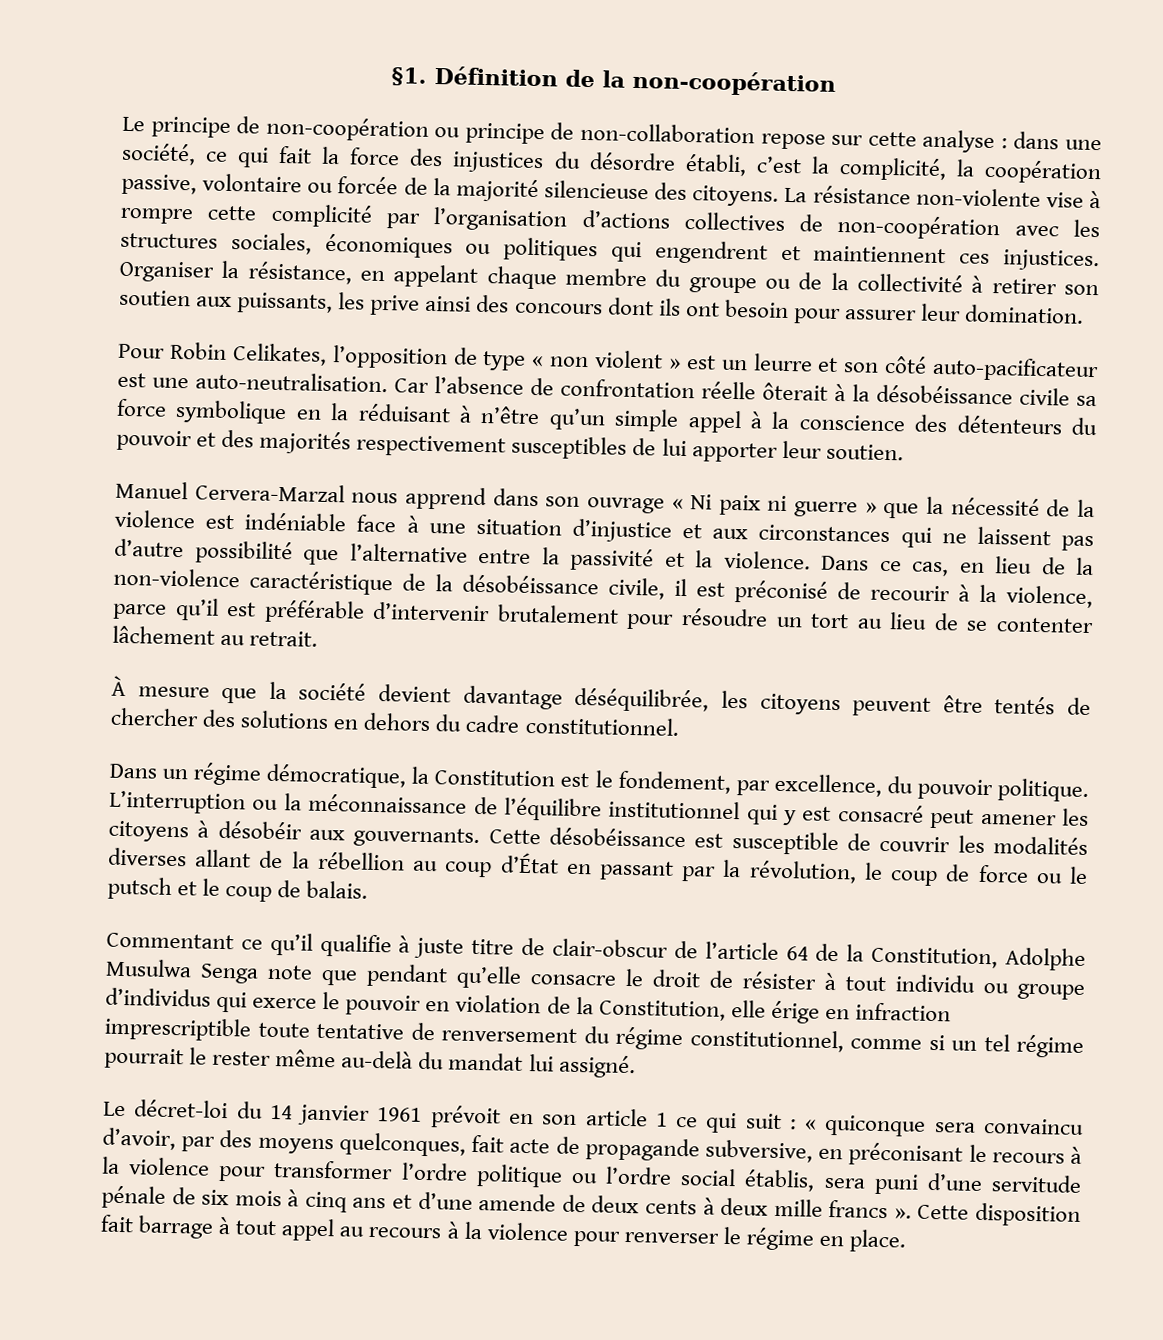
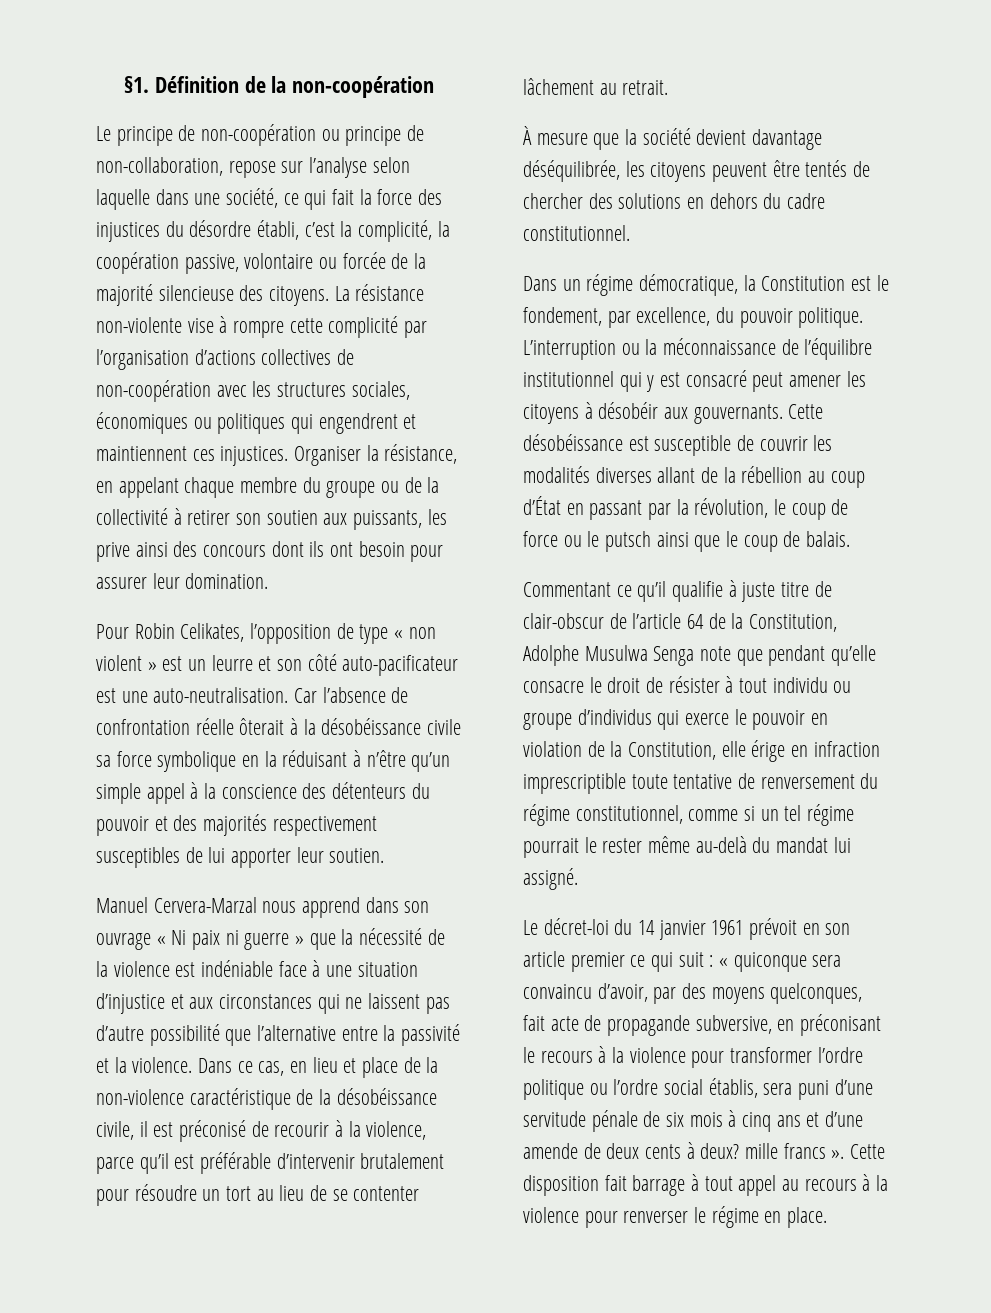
[580,122,755,144] non-collaboration -> [96,157,223,176] non-collaboration,
[867,129,1008,154] cette analyse : -> [309,157,410,178] [96,189,150,210] l’analyse selon laquelle
(1032, 565) none -> [343,1057,399,1078] et place
[177,881,198,896] et -> [656,532,721,552] ainsi que
[655,1112,668,1127] 1 -> [570,952,625,972] premier
[720,1197,769,1216] deux -> [700,1143,740,1159] deux?

